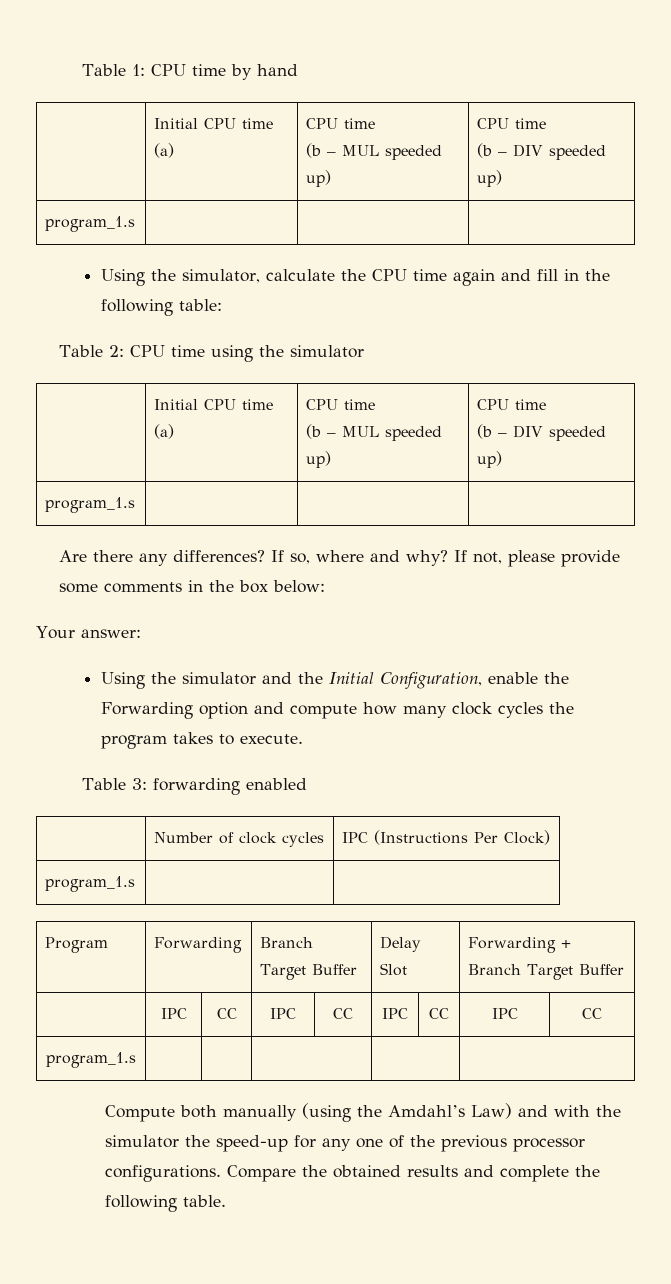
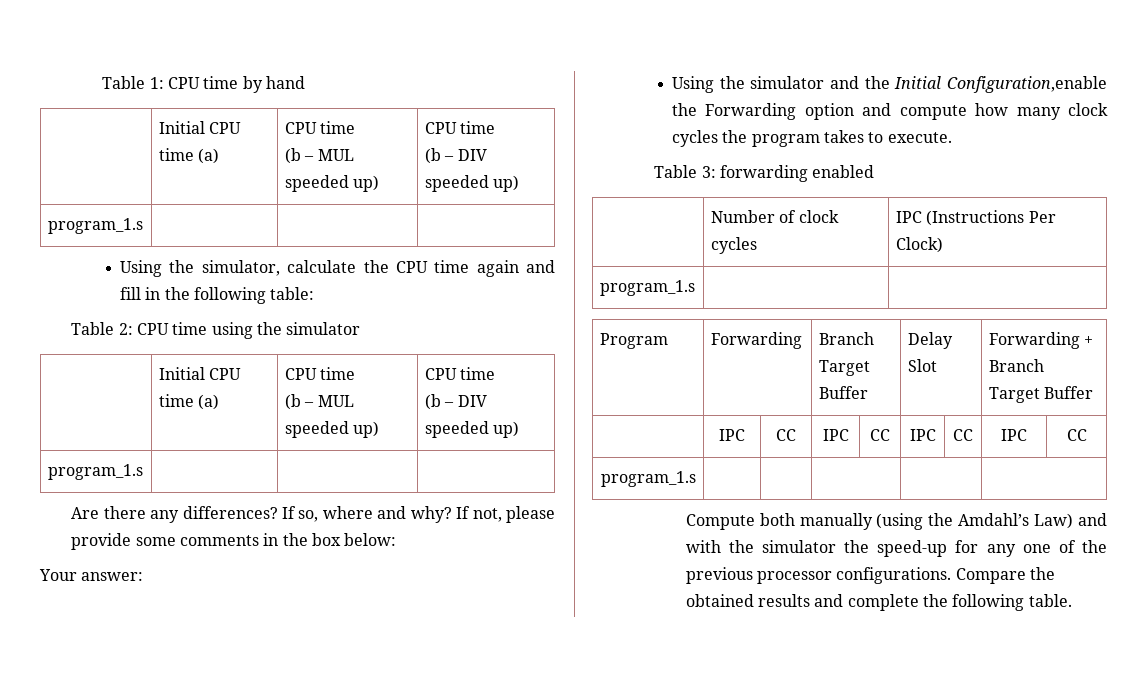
[380,672,539,689] Configuration, enable -> [947,76,1107,93] Configuration,enable

